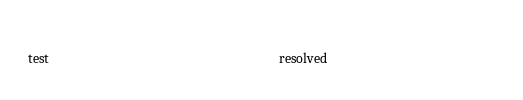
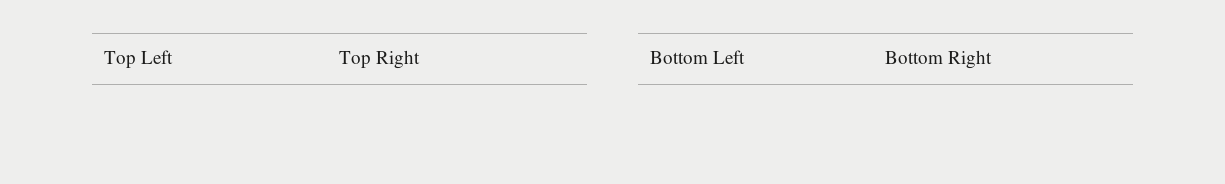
[28,54,49,63] [279,52,327,63] test // resolved -> [103,50,173,68] [338,50,420,69] [649,50,745,64] [884,50,992,69] Top Left | Top Right // Bottom Left | Bottom Right

